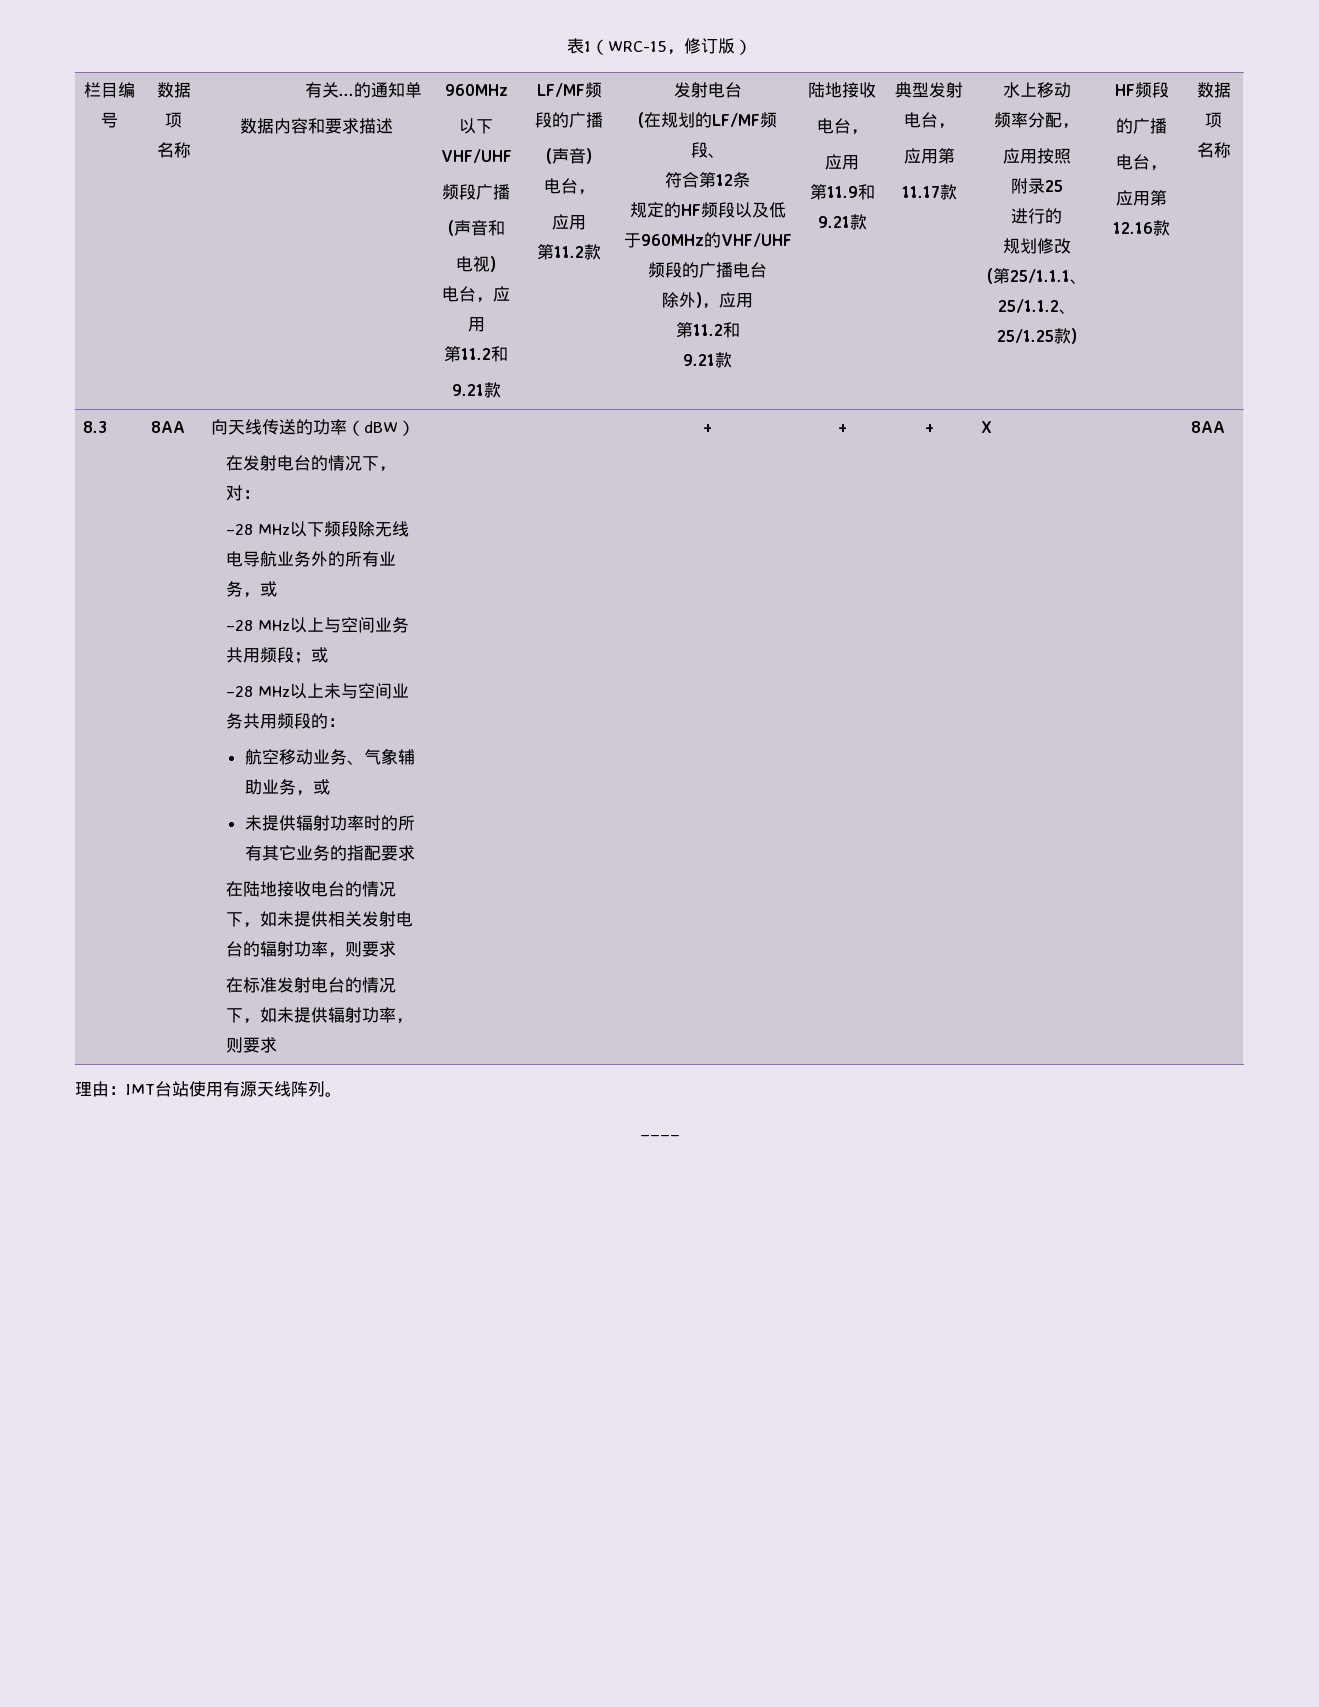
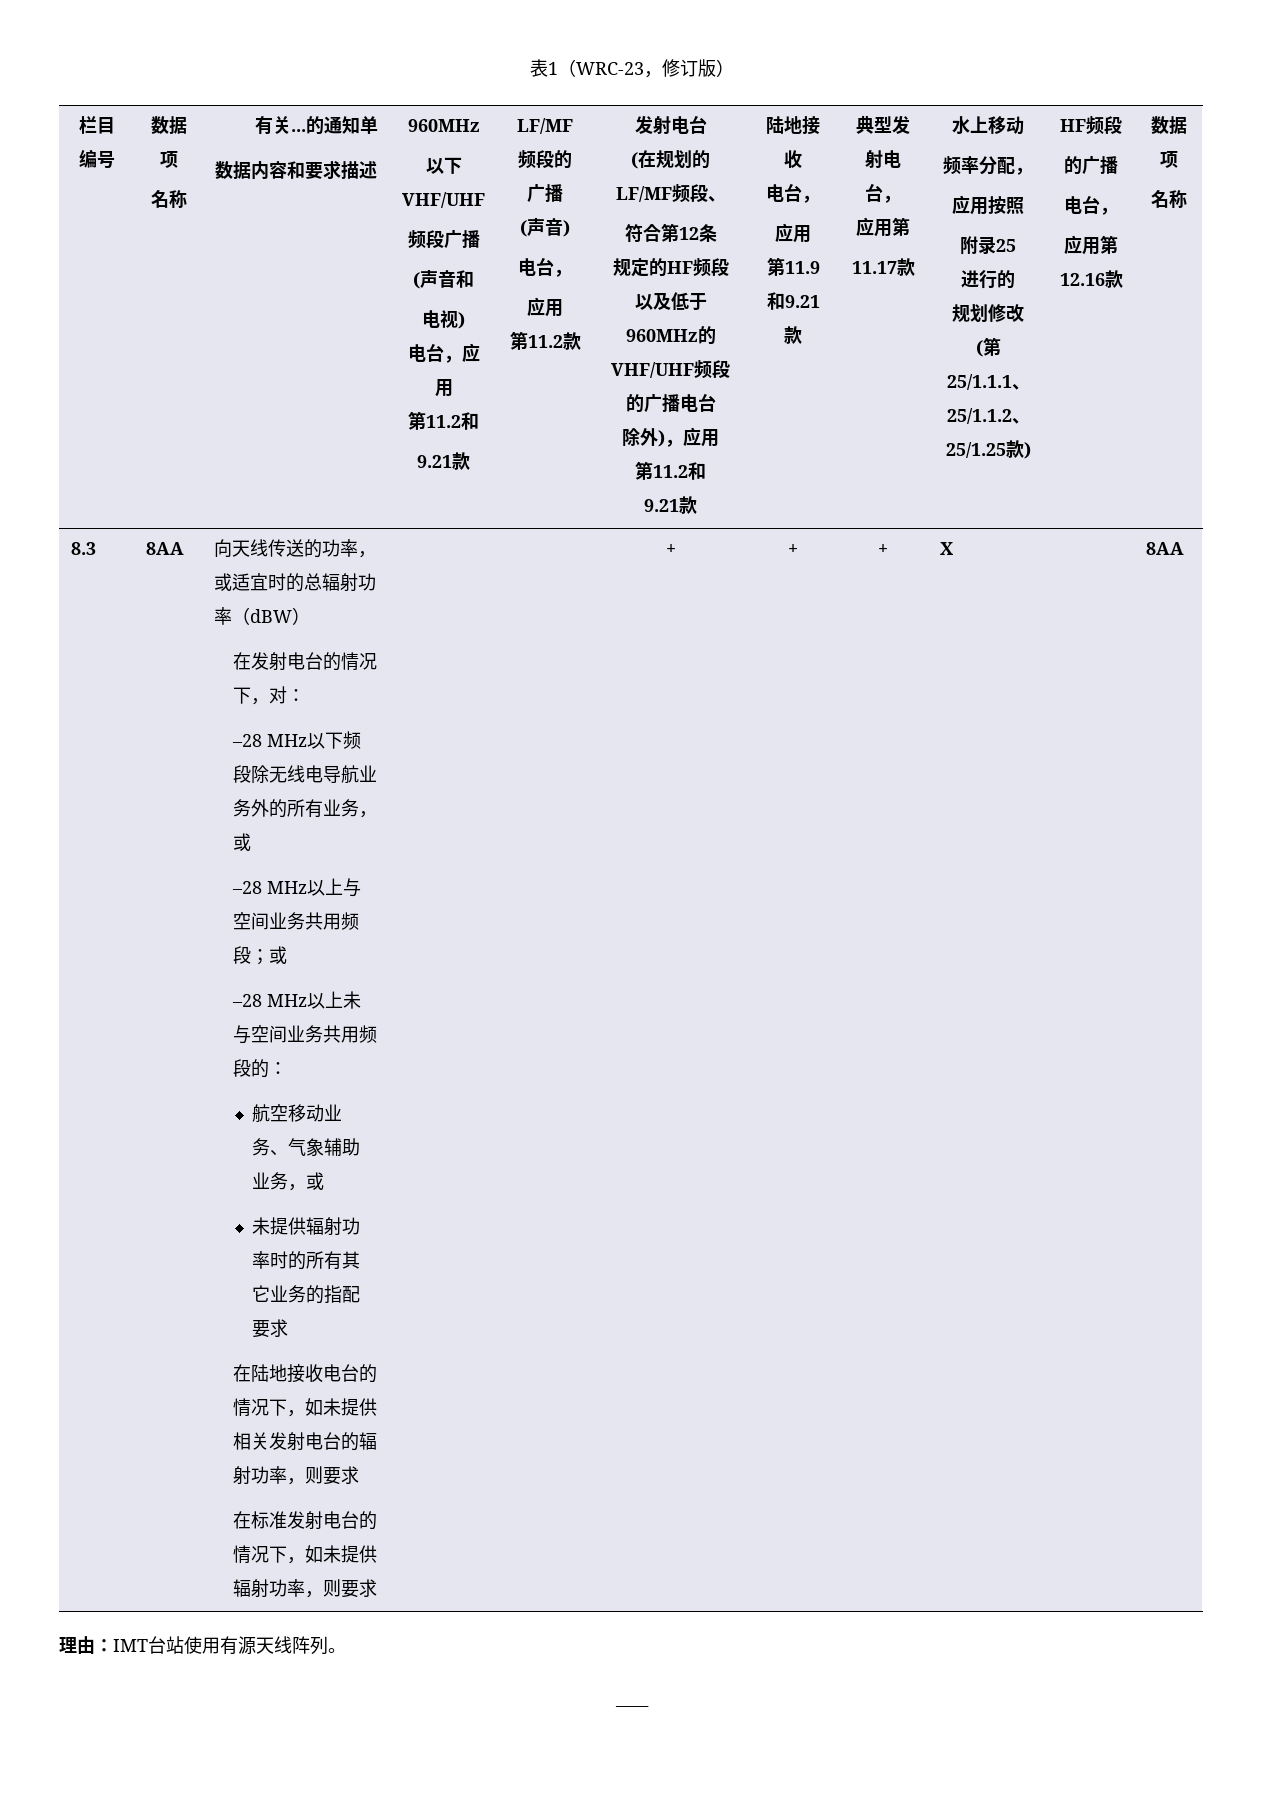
[608,41,667,52] WRC-15 -> [575,62,644,75] WRC-23
(348, 427) none -> [358,551,377,558] [214,573,377,592] [214,607,233,625] ，或适宜时的总辐射功率

